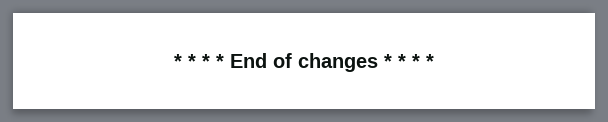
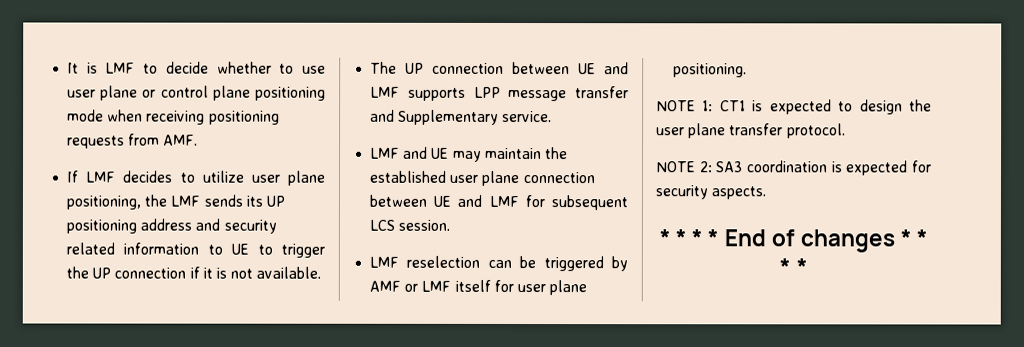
(174, 61) none -> [67,61,326,74] [67,85,326,101] [67,109,280,125] [67,133,199,149] [66,170,326,186] [66,194,285,210] [66,218,277,234] [66,242,325,258] [66,266,322,279] [370,61,629,75] [370,86,629,102] [370,109,553,125] [370,146,568,162] [369,170,596,187] [369,194,628,211] [369,219,451,231] [369,255,628,272] [369,279,588,296] [673,63,748,78] [656,99,932,115] [656,123,846,139] [656,160,932,176] [655,185,767,200] It is LMF to decide whether to use user plane or control plane positioning mode when receiving positioning requests from AMF. // If LMF decides to utilize user plane positioning, the LMF sends its UP positioning address and security related information to UE to trigger the UP connection if it is not available. // The UP connection between UE and LMF supports LPP message transfer and Supplementary service. // LMF and UE may maintain the established user plane connection between UE and LMF for subsequent LCS session. // LMF reselection can be triggered by AMF or LMF itself for user plane positioning. // NOTE 1: CT1 is expected to design the user plane transfer protocol. // NOTE 2: SA3 coordination is expected for security aspects. //

